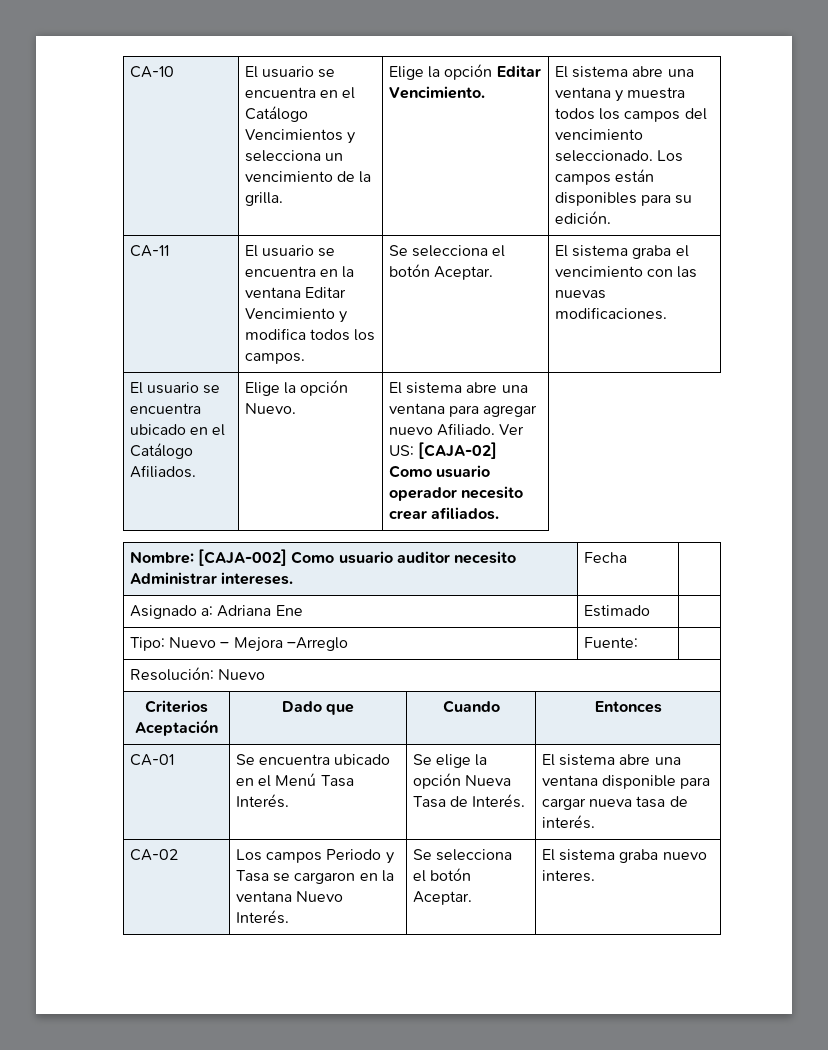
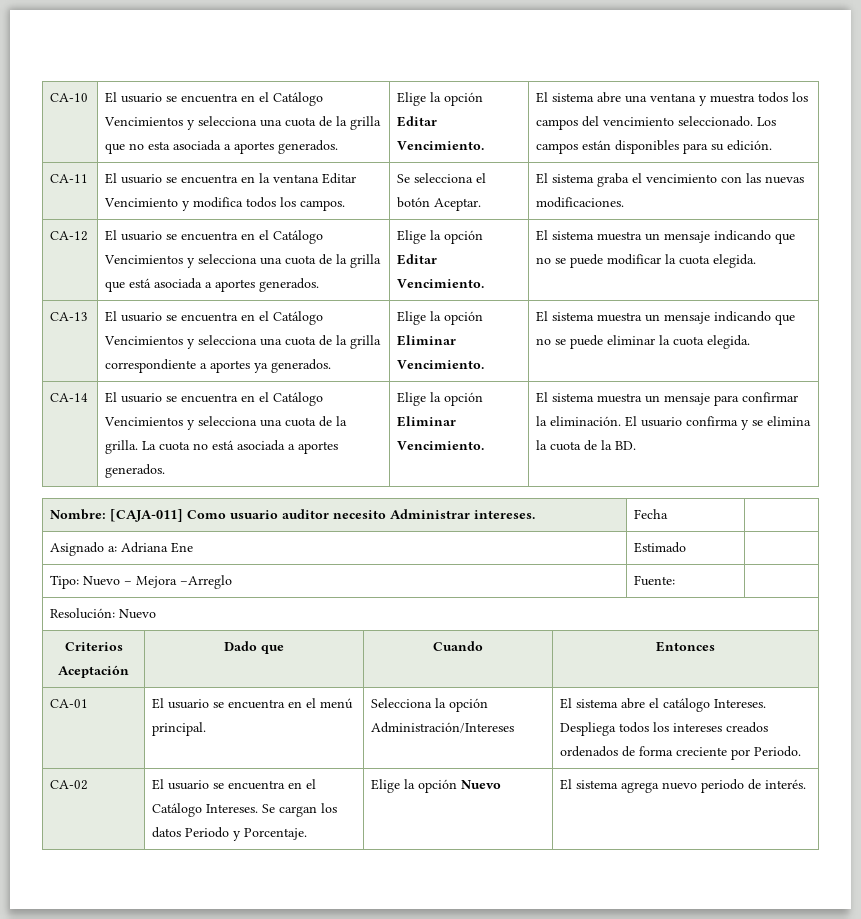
[325,153,344,161] [244,171,372,183] [244,192,283,206] un vencimiento de la grilla. -> [260,116,382,130] [105,140,339,154] una cuota de la grilla que no esta asociada a aportes generados.
[129,382,221,394] [129,403,201,414] [129,424,226,436] [129,443,193,459] [129,465,196,478] [244,380,349,396] [244,403,296,414] [388,382,528,394] [388,403,538,417] [388,423,525,436] [388,442,498,459] [388,465,491,478] [388,486,524,501] [388,507,500,520] El usuario se encuentra ubicado en el Catálogo Afiliados. | Elige la opción Nuevo. | El sistema abre una ventana para agregar nuevo Afiliado. Ver US: [CAJA-02] Como usuario operador necesito crear afiliados. -> [50,231,89,241] [105,230,324,244] [104,254,382,268] [105,278,320,292] [397,230,484,244] [397,254,438,265] [397,279,485,288] [536,230,796,244] [536,254,757,268] [50,312,89,321] [105,311,324,325] [104,335,382,349] [105,359,332,373] [397,311,484,325] [397,335,457,346] [397,360,485,369] [536,311,796,325] [536,335,751,349] [50,393,89,402] [105,392,324,406] [104,416,348,430] [105,440,339,454] [105,464,166,478] [397,392,484,406] [397,416,457,427] [397,441,485,450] [536,392,799,406] [536,416,812,430] [536,440,637,451] CA-12 | El usuario se encuentra en el Catálogo Vencimientos y selecciona una cuota de la grilla que está asociada a aportes generados. | Elige la opción Editar Vencimiento. | El sistema muestra un mensaje indicando que no se puede modificar la cuota elegida. // CA-13 | El usuario se encuentra en el Catálogo Vencimientos y selecciona una cuota de la grilla correspondiente a aportes ya generados. | Elige la opción Eliminar Vencimiento. | El sistema muestra un mensaje indicando que no se puede eliminar la cuota elegida. // CA-14 | El usuario se encuentra en el Catálogo Vencimientos y selecciona una cuota de la grilla. La cuota no está asociada a aportes generados. | Elige la opción Eliminar Vencimiento. | El sistema muestra un mensaje para confirmar la eliminación. El usuario confirma y se elimina la cuota de la BD.
[198,549,288,566] [CAJA-002] -> [110,509,184,522] [CAJA-011]
[235,754,391,765] [235,773,354,787] [235,794,289,808] [412,754,488,768] [412,773,512,789] [412,794,526,808] [541,754,681,766] [541,775,711,789] [541,796,688,810] [541,815,595,829] [129,849,178,861] [235,849,394,864] [235,870,395,884] [235,891,344,902] [235,910,289,924] [412,849,513,861] [412,868,472,882] [412,891,472,905] [541,849,707,863] [541,870,595,882] Se encuentra ubicado en el Menú Tasa Interés. | Se elige la opción Nueva Tasa de Interés. | El sistema abre una ventana disponible para cargar nueva tasa de interés. // CA-02 | Los campos Periodo y Tasa se cargaron en la ventana Nuevo Interés. | Se selecciona el botón Aceptar. | El sistema graba nuevo interes. -> [152,698,354,709] [152,722,207,736] [371,698,489,712] [371,722,515,733] [560,698,767,712] [560,722,769,736] [560,746,802,760] [50,780,89,790] [152,779,317,790] [152,803,338,817] [152,827,308,841] [371,779,502,793] [560,779,807,793] El usuario se encuentra en el menú principal. | Selecciona la opción Administración/Intereses | El sistema abre el catálogo Intereses. Despliega todos los intereses creados ordenados de forma creciente por Periodo. // CA-02 | El usuario se encuentra en el Catálogo Intereses. Se cargan los datos Periodo y Porcentaje. | Elige la opción Nuevo | El sistema agrega nuevo periodo de interés.

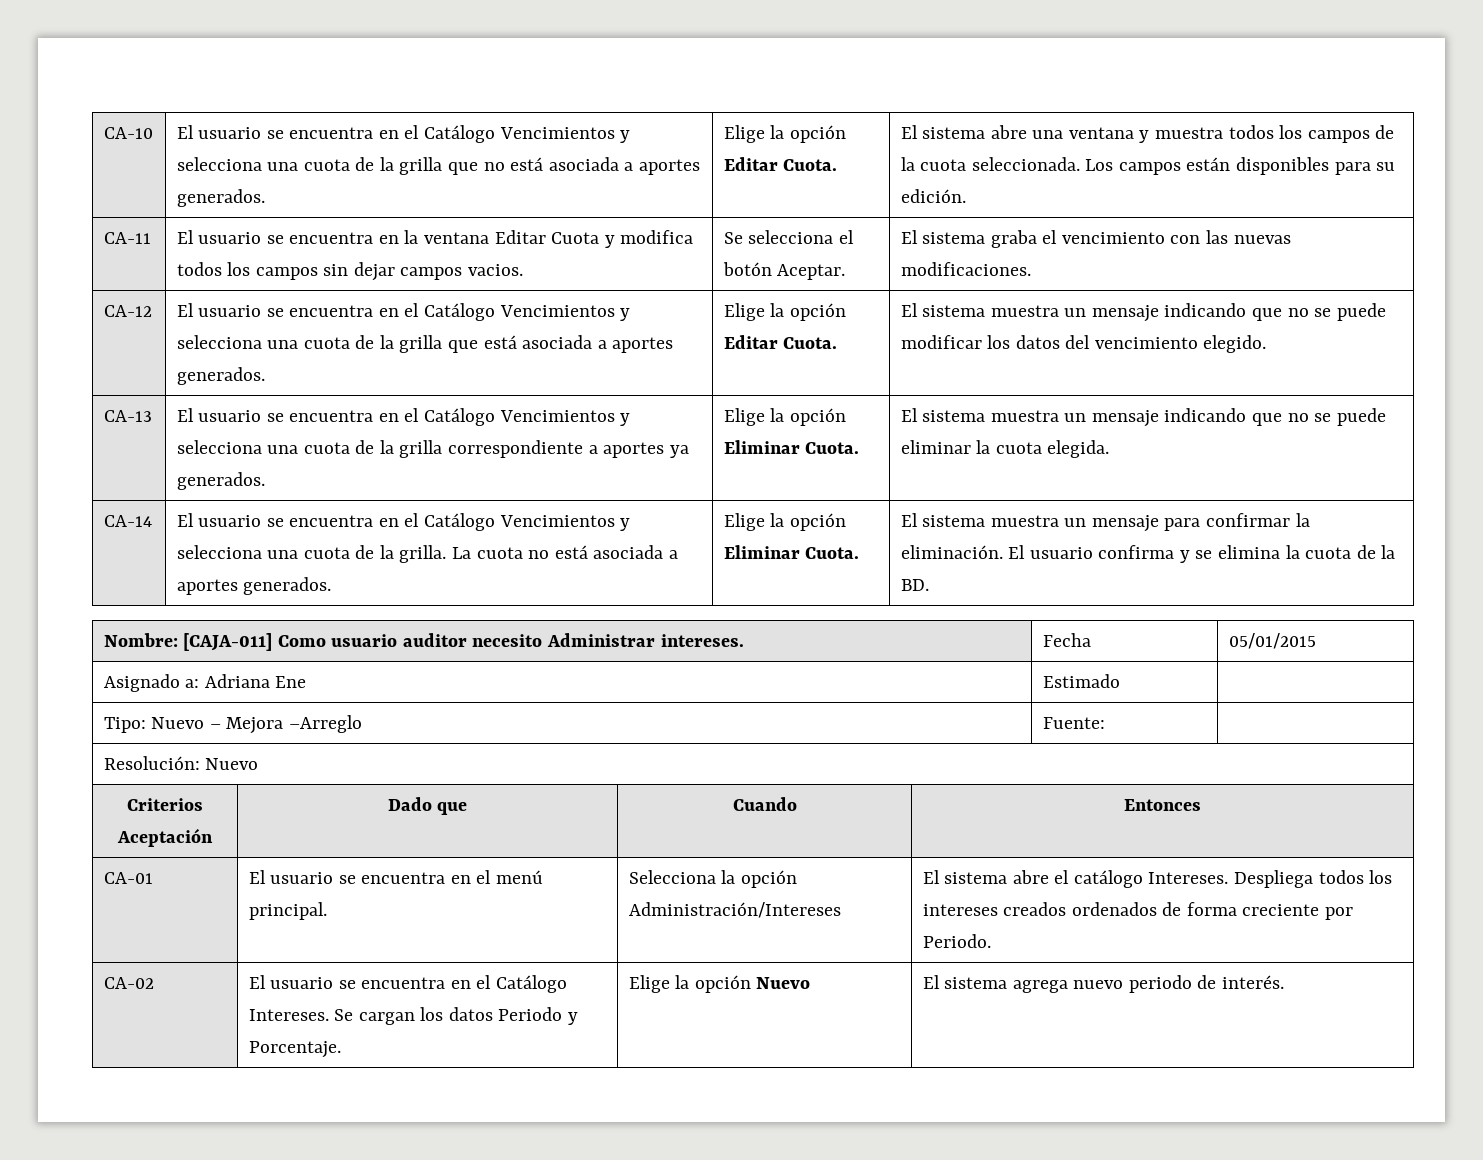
[148,140,339,154] [397,92,484,106] [397,116,438,127] [397,141,485,150] esta asociada a aportes generados. | Elige la opción Editar Vencimiento. -> [510,157,700,175] [176,189,265,207] [723,125,846,143] [723,157,838,171] está asociada a aportes generados. | Elige la opción Editar Cuota.
[582,116,754,127] del vencimiento seleccionado. -> [1375,125,1395,139] [900,157,1080,171] de la cuota seleccionada.
[104,198,179,207] Vencimiento -> [551,232,600,244] Cuota
[300,200,346,211] campos. -> [255,262,523,281] campos sin dejar campos vacios.
[397,279,485,288] Vencimiento. -> [783,337,838,349] Cuota.
[665,254,757,268] la cuota elegida. -> [987,335,1267,353] los datos del vencimiento elegido.
[397,360,485,369] Vencimiento. -> [805,442,860,454] Cuota.
[397,441,485,450] Vencimiento. -> [805,547,860,559] Cuota.
(669, 514) none -> [1228,633,1316,649] 05/01/2015

